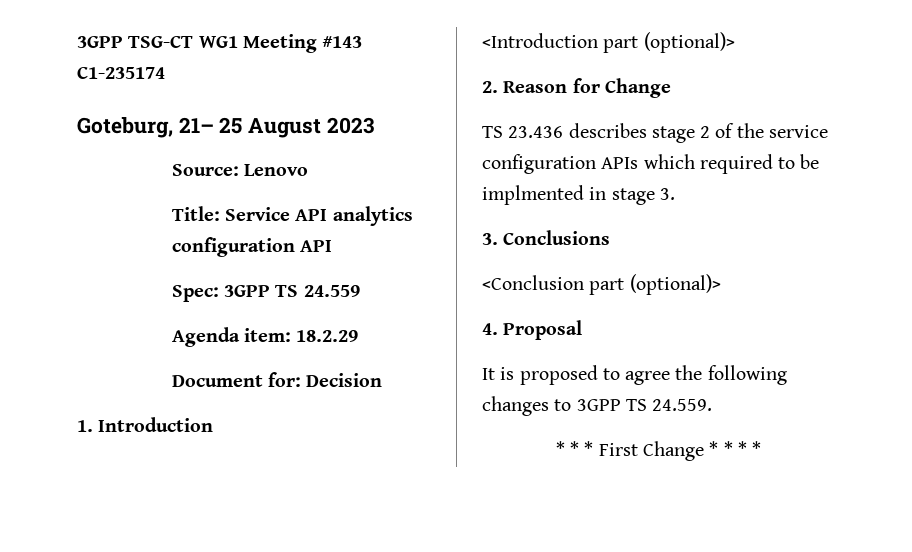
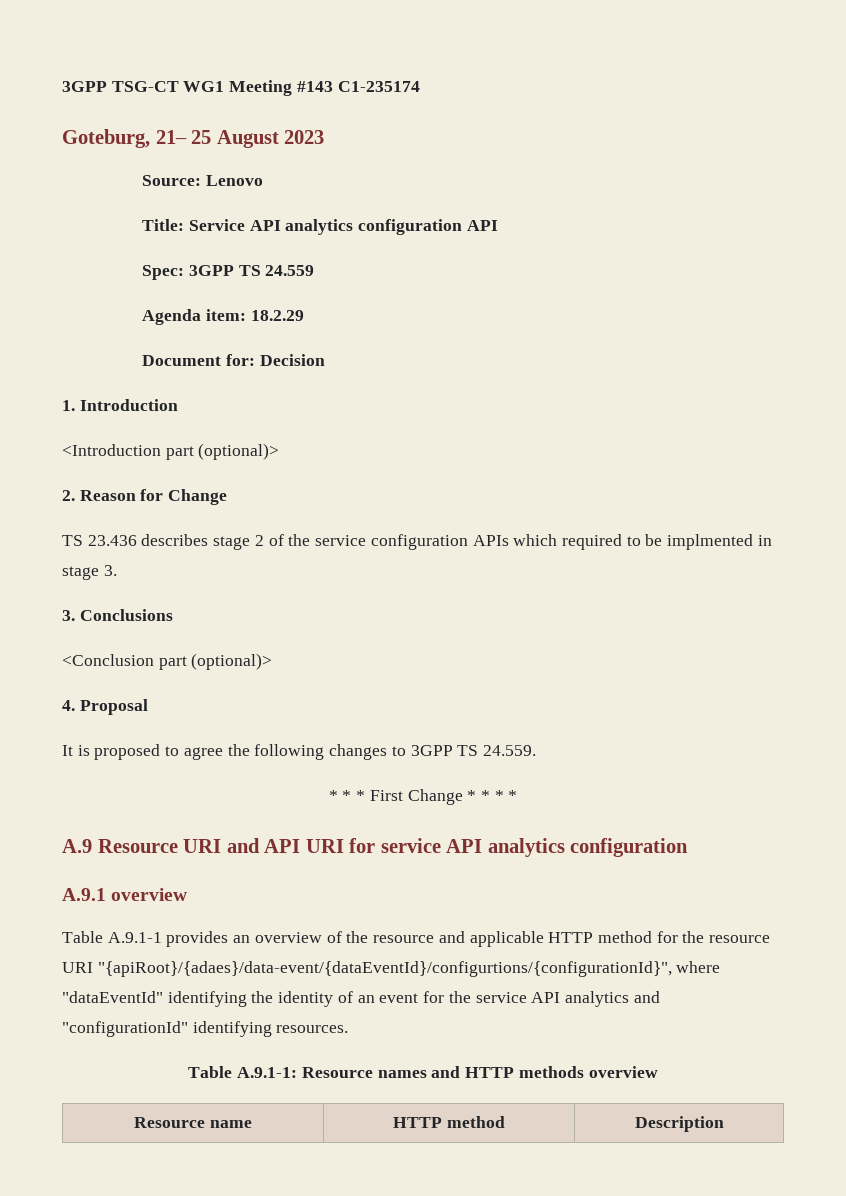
(762, 448) none -> [62,838,689,857] [62,888,188,901] [62,931,771,947] [62,961,721,977] [62,991,660,1007] [62,1021,349,1037] [188,1066,658,1078] [134,1117,252,1128] [393,1116,505,1128] [634,1116,724,1132] // A.9 Resource URI and API URI for service API analytics configuration // A.9.1 overview // Table A.9.1-1 provides an overview of the resource and applicable HTTP method for the resource URI "{apiRoot}/{adaes}/data-event/{dataEventId}/configurtions/{configurationId}", where "dataEventId" identifying the identity of an event for the service API analytics and "configurationId" identifying resources. // Table A.9.1-1: Resource names and HTTP methods overview // Resource name | HTTP method | Description

